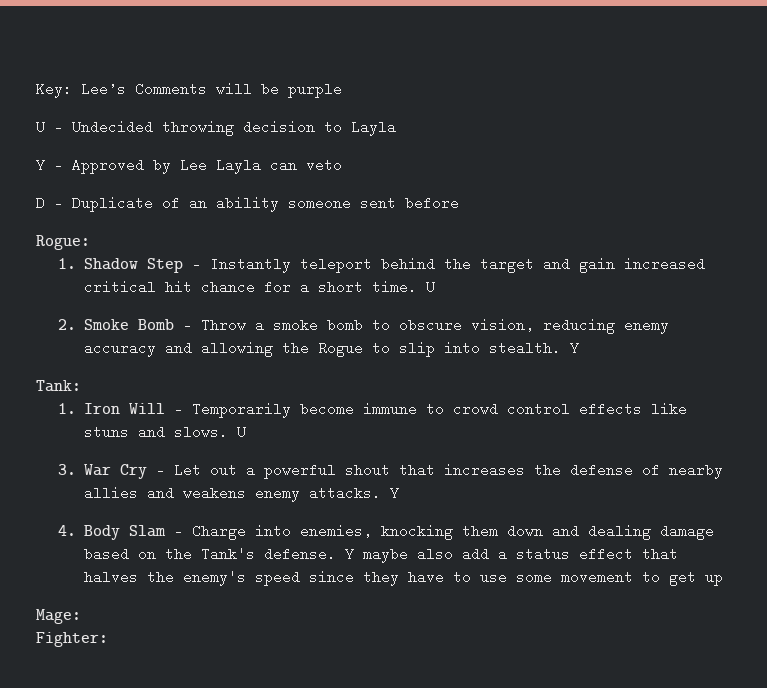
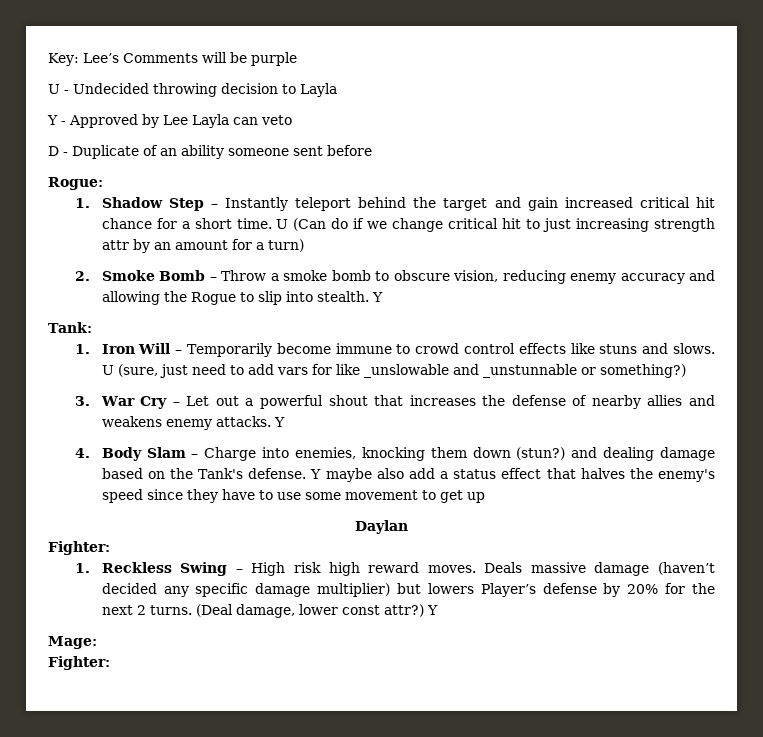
(436, 287) none -> [293,218,716,232] [101,239,304,253] (Can do if we change critical hit to just increasing strength attr by an amount for a turn)
(247, 432) none -> [117,364,686,378] (sure, just need to add vars for like _unslowable and _unstunnable or something?)
(544, 531) none -> [516,447,566,460] (stun?)
(724, 580) none -> [355,520,408,534] [48,541,110,555] [74,562,715,576] [101,583,716,597] [101,604,438,618] // Daylan // Fighter: // 1. Reckless Swing – High risk high reward moves. Deals massive damage (haven’t decided any specific damage multiplier) but lowers Player’s defense by 20% for the next 2 turns. (Deal damage, lower const attr?) Y

